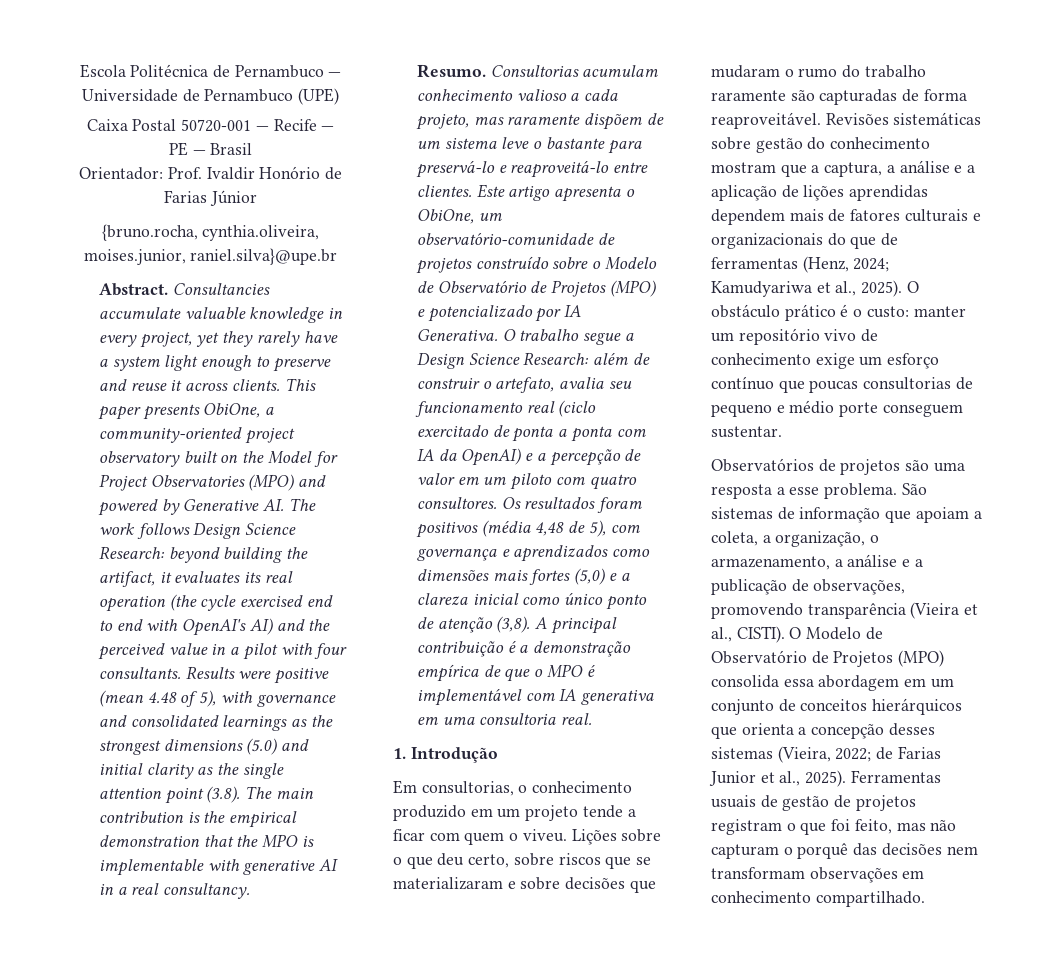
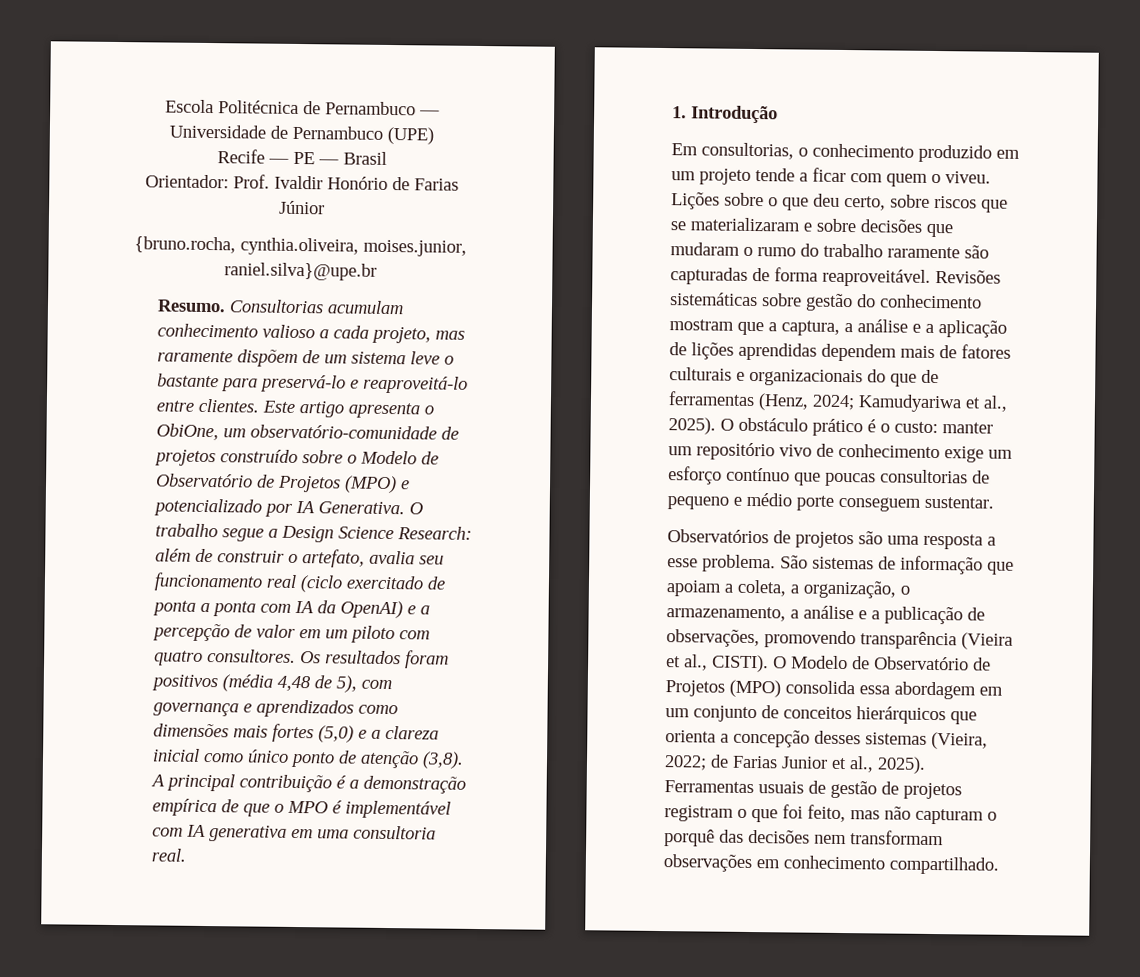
[86,119,269,132] Caixa Postal 50720-001 — -> (434, 135) none
[98,283,270,296] [98,307,344,323] [98,331,338,348] [98,355,331,372] [98,378,316,391] [97,403,275,420] [98,427,295,444] [98,451,338,467] [98,474,327,491] [97,498,316,516] [98,523,297,539] [98,546,309,563] [98,571,293,587] [98,594,333,612] [98,618,331,636] [97,643,348,660] [98,666,330,684] [98,690,336,707] [98,715,333,731] [98,738,310,755] [98,763,284,779] [98,786,314,804] [98,811,298,828] [98,834,314,848] [98,859,339,876] [98,883,251,899] // Abstract. Consultancies accumulate valuable knowledge in every project, yet they rarely have a system light enough to preserve and reuse it across clients. This paper presents ObiOne, a community-oriented project observatory built on the Model for Project Observatories (MPO) and powered by Generative AI. The work follows Design Science Research: beyond building the artifact, it evaluates its real operation (the cycle exercised end to end with OpenAI's AI) and the perceived value in a pilot with four consultants. Results were positive (mean 4.48 of 5), with governance and consolidated learnings as the strongest dimensions (5.0) and initial clarity as the single attention point (3.8). The main contribution is the empirical demonstration that the MPO is implementable with generative AI in a real consultancy. -> (377, 271) none

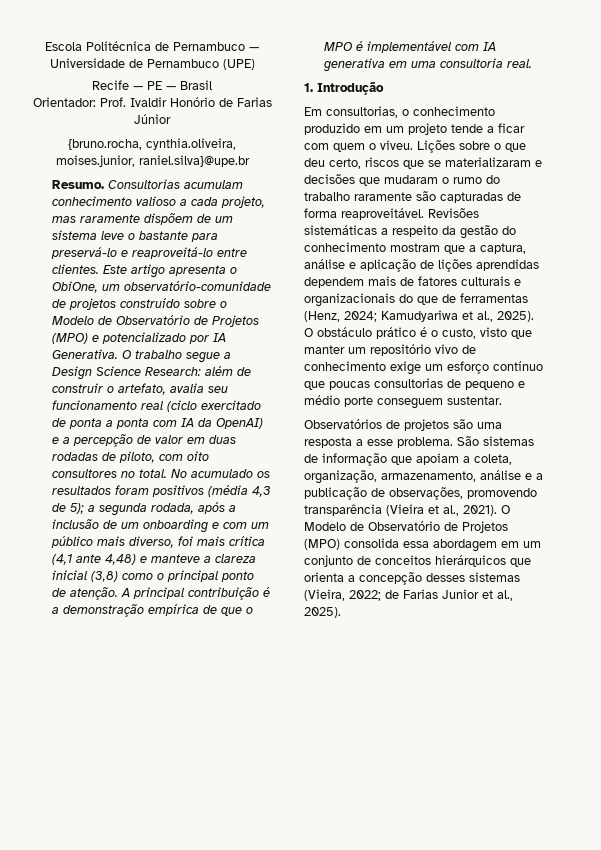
[324,625,430,644] [153,649,449,669] [150,674,392,693] [152,699,398,718] [152,723,439,743] [151,748,464,769] um piloto com quatro consultores. Os resultados foram positivos (média 4,48 de 5), com governança e aprendizados como dimensões mais fortes (5,0) e a clareza inicial como único ponto de atenção (3,8). -> [209,435,237,444] [52,451,210,463] [52,469,271,478] [52,485,272,497] [52,502,237,516] [52,519,270,533] [51,536,266,548] [52,554,257,565] [52,570,255,582] [52,587,119,600] duas rodadas de piloto, com oito consultores no total. No acumulado os resultados foram positivos (média 4,3 de 5); a segunda rodada, após a inclusão de um onboarding e com um público mais diverso, foi mais crítica (4,1 ante 4,48) e manteve a clareza inicial (3,8) como o principal ponto de atenção.
[890,194,930,208] sobre -> (361, 163) none
[816,218,856,233] sobre -> (542, 163) none
[762,293,802,307] sobre -> [381,225,456,237] a respeito da
[844,319,934,333] a análise e a -> [304,259,356,269] análise e
[894,421,938,434] custo: -> [442,327,532,339] custo, visto que
[790,580,910,599] [666,606,799,622] a organização, o armazenamento, a -> [304,470,476,484] organização, armazenamento,
[711,654,769,673] CISTI). -> [463,505,497,516] 2021).
[664,780,962,800] [664,804,997,825] [664,829,944,847] [663,854,999,875] Ferramentas usuais de gestão de projetos registram o que foi feito, mas não capturam o porquê das decisões nem transformam observações em conhecimento compartilhado. -> (341, 612) none

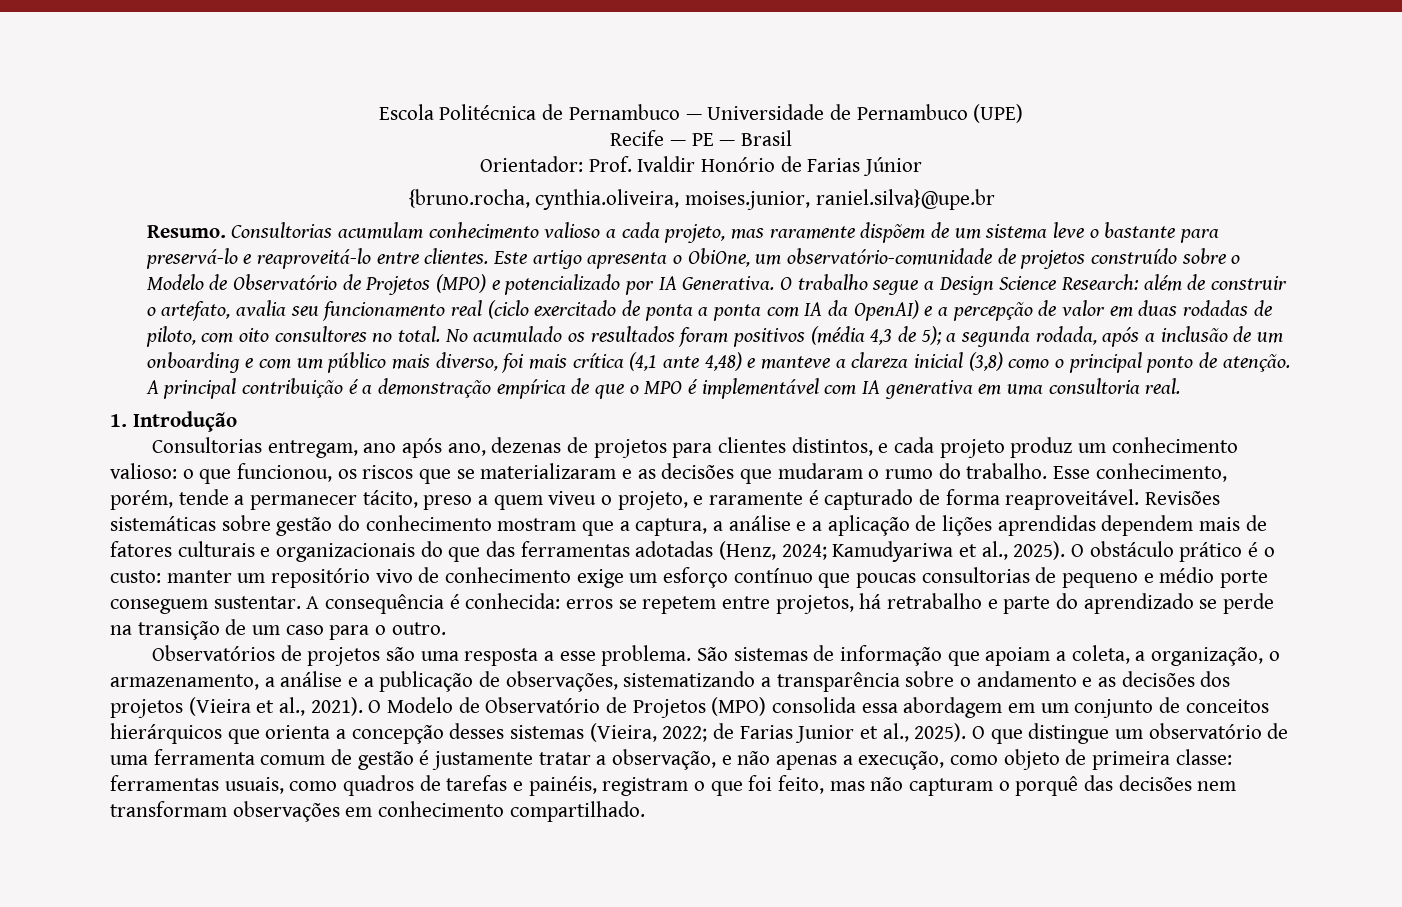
[304,106,495,118] [304,123,525,135] [304,140,526,153] [304,158,361,169] Em consultorias, o conhecimento produzido em um projeto tende a ficar com quem o viveu. Lições sobre o que deu certo, -> [151,437,1238,458] [110,463,357,484] Consultorias entregam, ano após ano, dezenas de projetos para clientes distintos, e cada projeto produz um conhecimento valioso: o que funcionou, os
(542, 163) none -> [637,469,656,479] as
[304,191,503,203] trabalho raramente são capturadas -> [966,463,1227,482] [110,489,914,510] trabalho. Esse conhecimento, porém, tende a permanecer tácito, preso a quem viveu o projeto, e raramente é capturado
[381,225,456,237] a respeito da -> [221,515,271,531] sobre
[304,259,356,269] análise e -> [713,515,823,531] a análise e a
[442,293,528,303] de ferramentas -> [486,541,714,557] das ferramentas adotadas
[442,327,532,339] custo, visto que -> [110,570,161,583] custo:
(502, 400) none -> [306,593,1275,614] [110,619,446,640] A consequência é conhecida: erros se repetem entre projetos, há retrabalho e parte do aprendizado se perde na transição de um caso para o outro.
[304,470,476,484] organização, armazenamento, -> [1135,647,1280,666] [110,674,275,690] a organização, o armazenamento, a
[467,488,537,499] [304,504,382,516] promovendo transparência -> [623,671,1231,692] [110,699,183,718] sistematizando a transparência sobre o andamento e as decisões dos projetos
(341, 612) none -> [972,723,1289,744] [110,749,1232,770] [110,775,1237,796] [110,801,645,822] O que distingue um observatório de uma ferramenta comum de gestão é justamente tratar a observação, e não apenas a execução, como objeto de primeira classe: ferramentas usuais, como quadros de tarefas e painéis, registram o que foi feito, mas não capturam o porquê das decisões nem transformam observações em conhecimento compartilhado.

